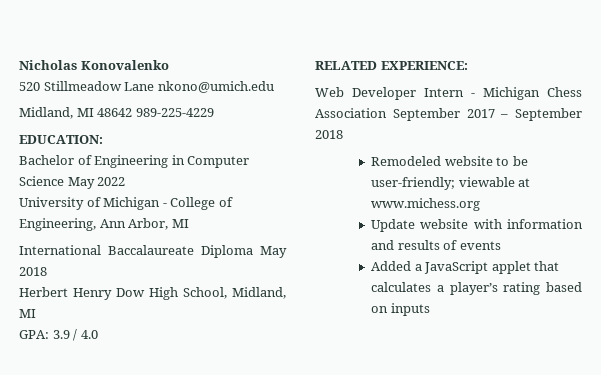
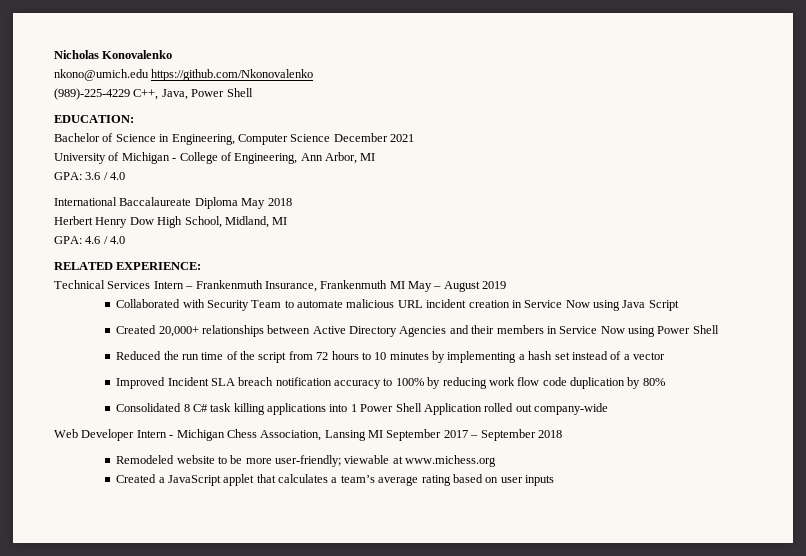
[19,81,274,93] [19,107,214,119] [19,135,103,144] [19,155,250,168] [19,176,126,189] 520 Stillmeadow Lane nkono@umich.edu // Midland, MI 48642 989-225-4229 // EDUCATION: // Bachelor of Engineering in Computer Science May 2022 -> [54,69,314,81] [54,88,253,100] [54,115,134,123] [54,133,414,145] nkono@umich.edu https://github.com/Nkonovalenko // (989)-225-4229 C++, Java, Power Shell // EDUCATION: // Bachelor of Science in Engineering, Computer Science December 2021
(189, 223) none -> [54,172,126,180] // GPA: 3.6 / 4.0
[52,330,70,339] 3.9 -> [85,236,101,244] 4.6
(468, 65) none -> [54,280,507,292] [116,299,679,311] [116,325,719,337] [116,351,666,363] [116,377,665,389] [116,403,609,415] // Technical Services Intern – Frankenmuth Insurance, Frankenmuth MI May – August 2019 // Collaborated with Security Team to automate malicious URL incident creation in Service Now using Java Script // Created 20,000+ relationships between Active Directory Agencies and their members in Service Now using Power Shell // Reduced the run time of the script from 72 hours to 10 minutes by implementing a hash set instead of a vector // Improved Incident SLA breach notification accuracy to 100% by reducing work flow code duplication by 80% // Consolidated 8 C# task killing applications into 1 Power Shell Application rolled out company-wide
[315,108,387,118] Association -> [260,430,383,441] Association, Lansing MI
(528, 161) none -> [245,458,272,464] more
[371,219,583,232] [371,240,501,250] [371,261,412,271] Update website with information and results of events // Added -> [116,474,157,483] Created
[449,282,498,295] player’s -> [340,475,419,486] team’s average
(389, 309) none -> [500,477,523,483] user

